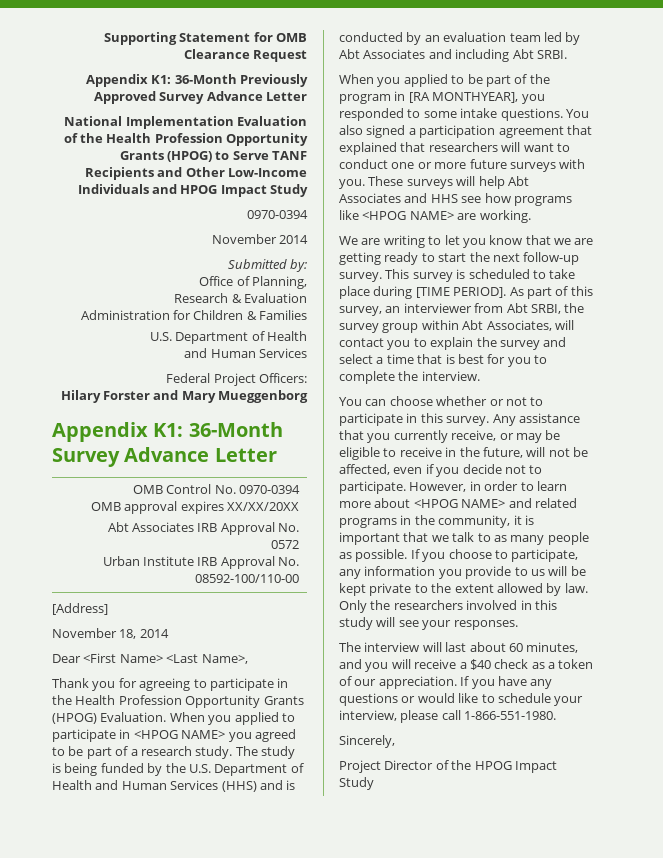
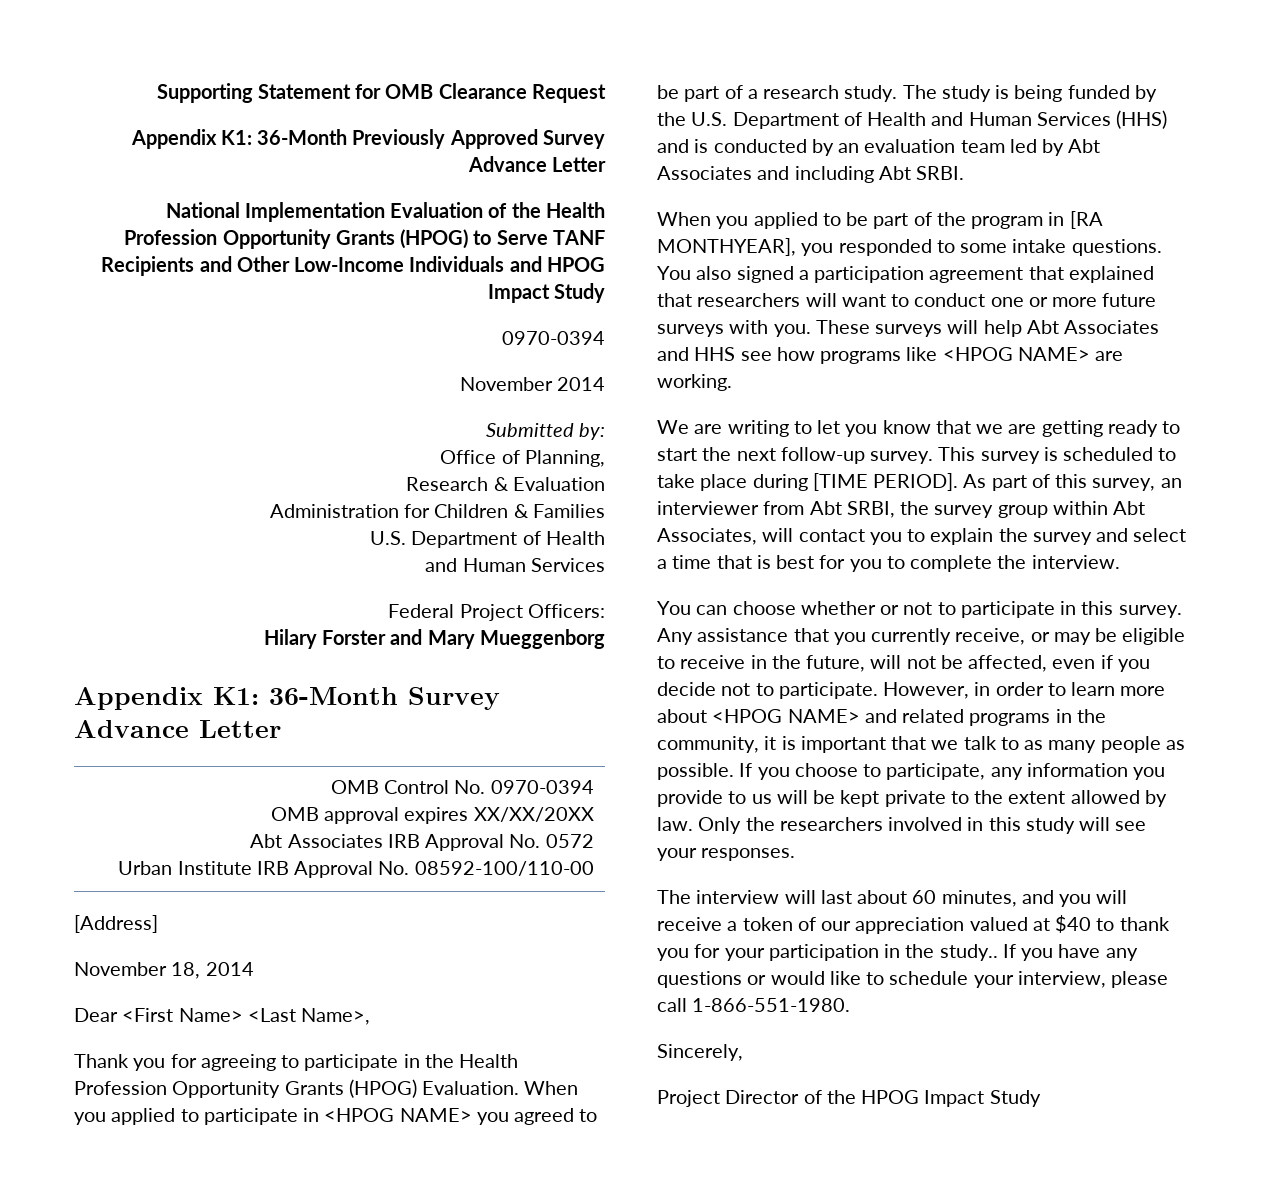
[469,659,594,670] [339,676,457,689] $40 check as a token of our appreciation. -> [742,915,1170,934] [657,944,998,961] token of our appreciation valued at $40 to thank you for your participation in the study..

